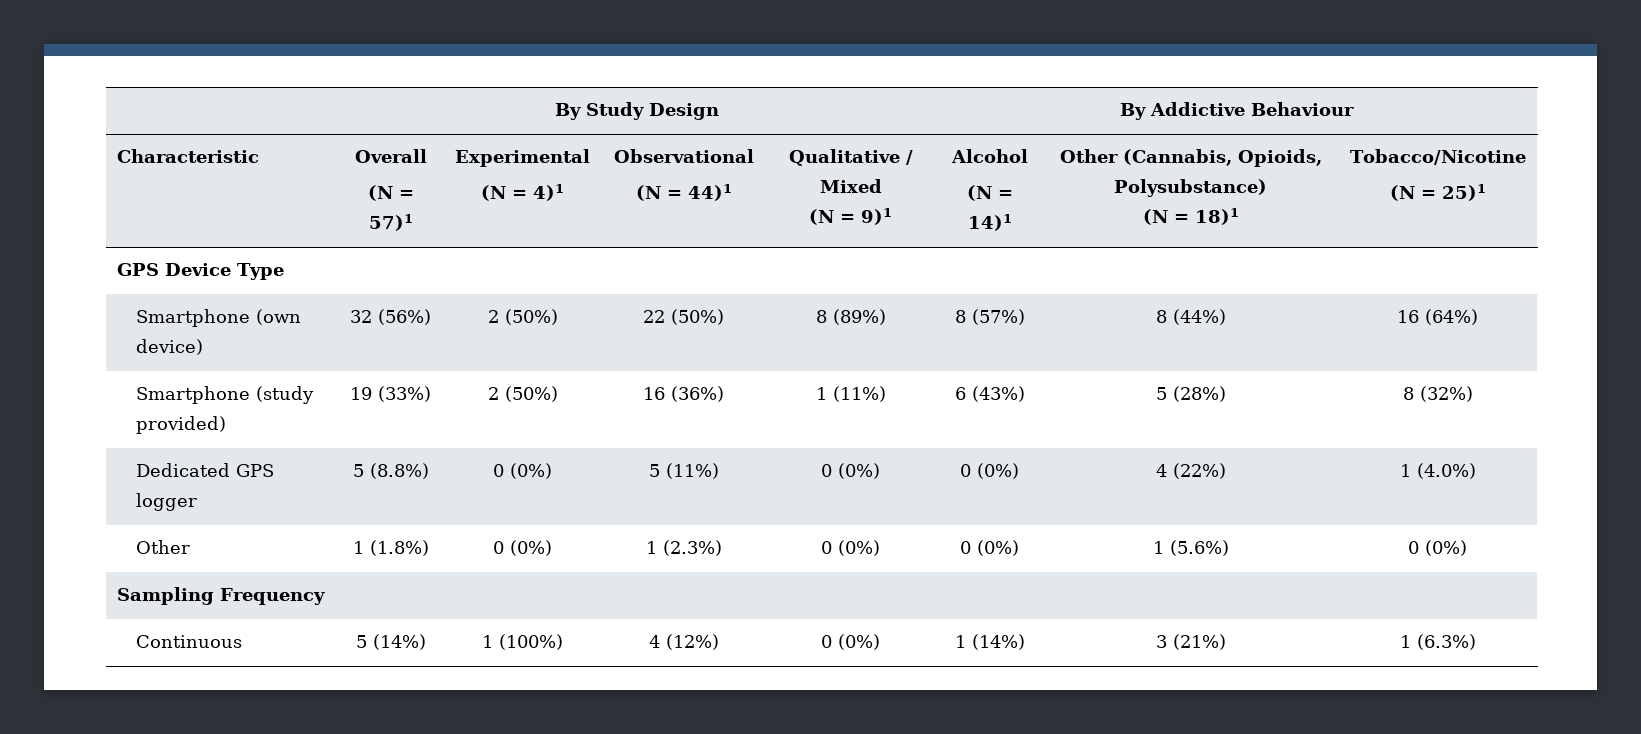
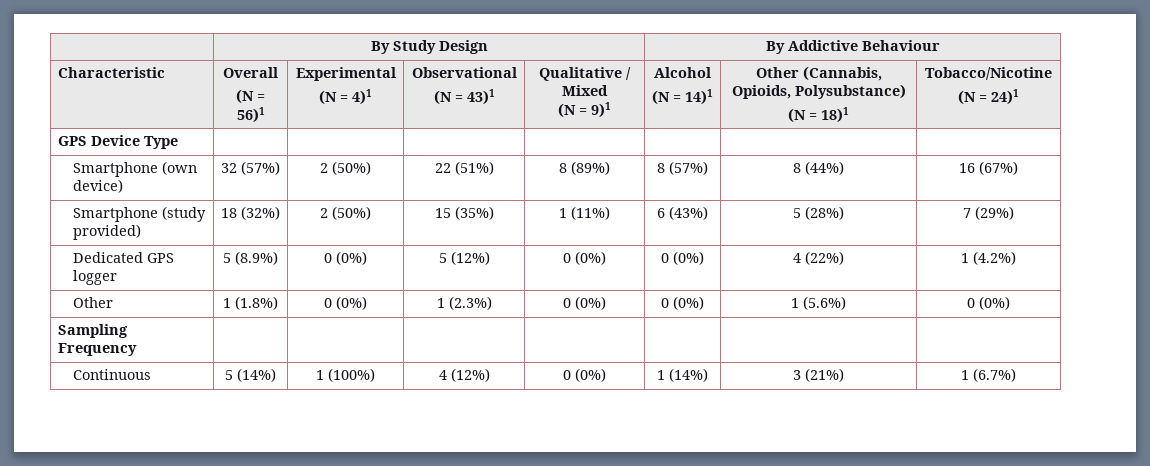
[368,214,413,231] 57)1 -> [236,107,265,123] 56)1
[687,184,732,201] 44)1 -> [466,89,495,105] 43)1
[1441,184,1486,201] 25)1 -> [991,89,1019,105] 24)1
[378,309,431,325] (56%) -> [241,161,280,175] (57%)
[671,309,724,325] (50%) -> [454,161,494,175] (51%)
[1425,309,1478,325] (64%) -> [979,161,1018,175] (67%)
[350,386,431,402] [487,386,558,402] [643,386,724,402] 19 (33%) | 2 (50%) | 16 (36%) -> [221,206,280,220] [320,206,371,220] [434,206,494,220] 18 (32%) | 2 (50%) | 15 (35%)
[1402,386,1473,402] 8 (32%) -> [963,206,1014,220] 7 (29%)
[369,463,429,479] (8.8%) -> [235,251,278,265] (8.9%)
[665,463,719,479] (11%) -> [450,251,490,265] (12%)
[1416,463,1476,479] (4.0%) -> [973,251,1016,265] (4.2%)
[1416,634,1476,650] (6.3%) -> [973,368,1016,382] (6.7%)

